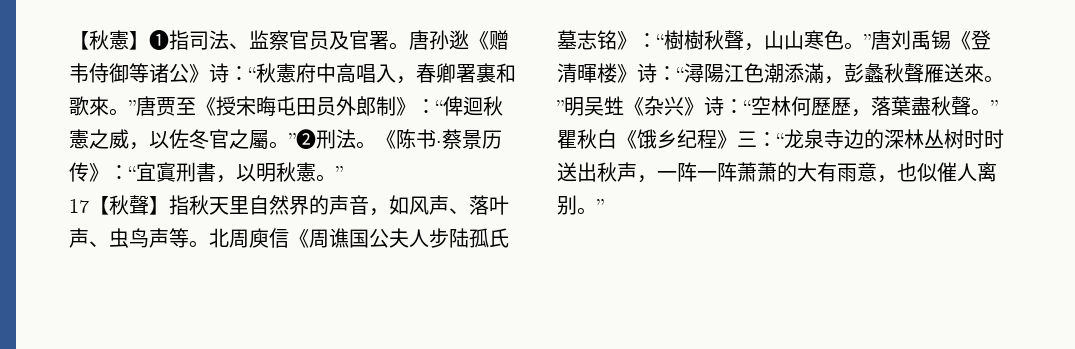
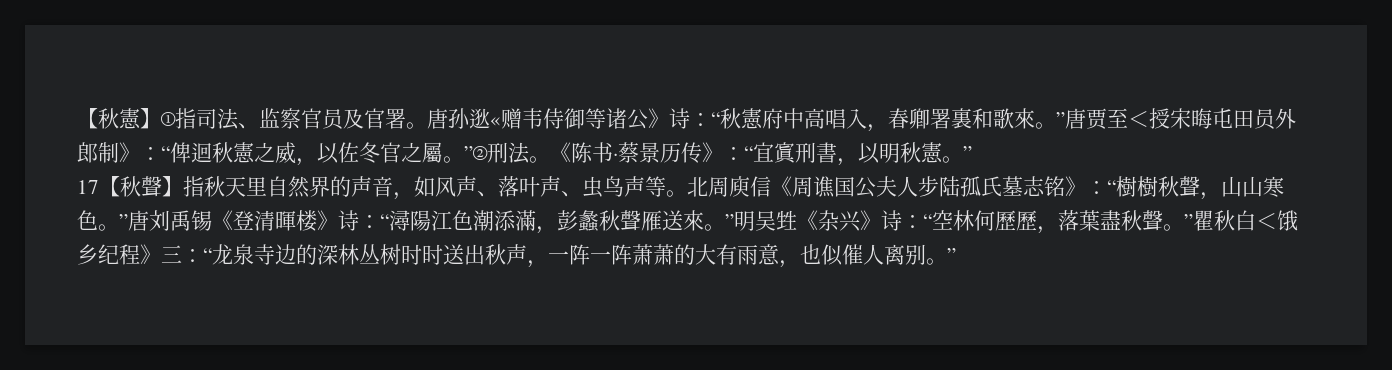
[149,30,169,50] ❶ -> [161,112,176,126] ①
[469,31,489,50] 《 -> [490,117,501,126] «
[196,97,216,116] 《 -> [1128,111,1149,127] ＜
[289,129,316,149] ”❷ -> [464,146,488,160] ”②
[617,130,637,149] 《 -> [1256,213,1277,229] ＜

